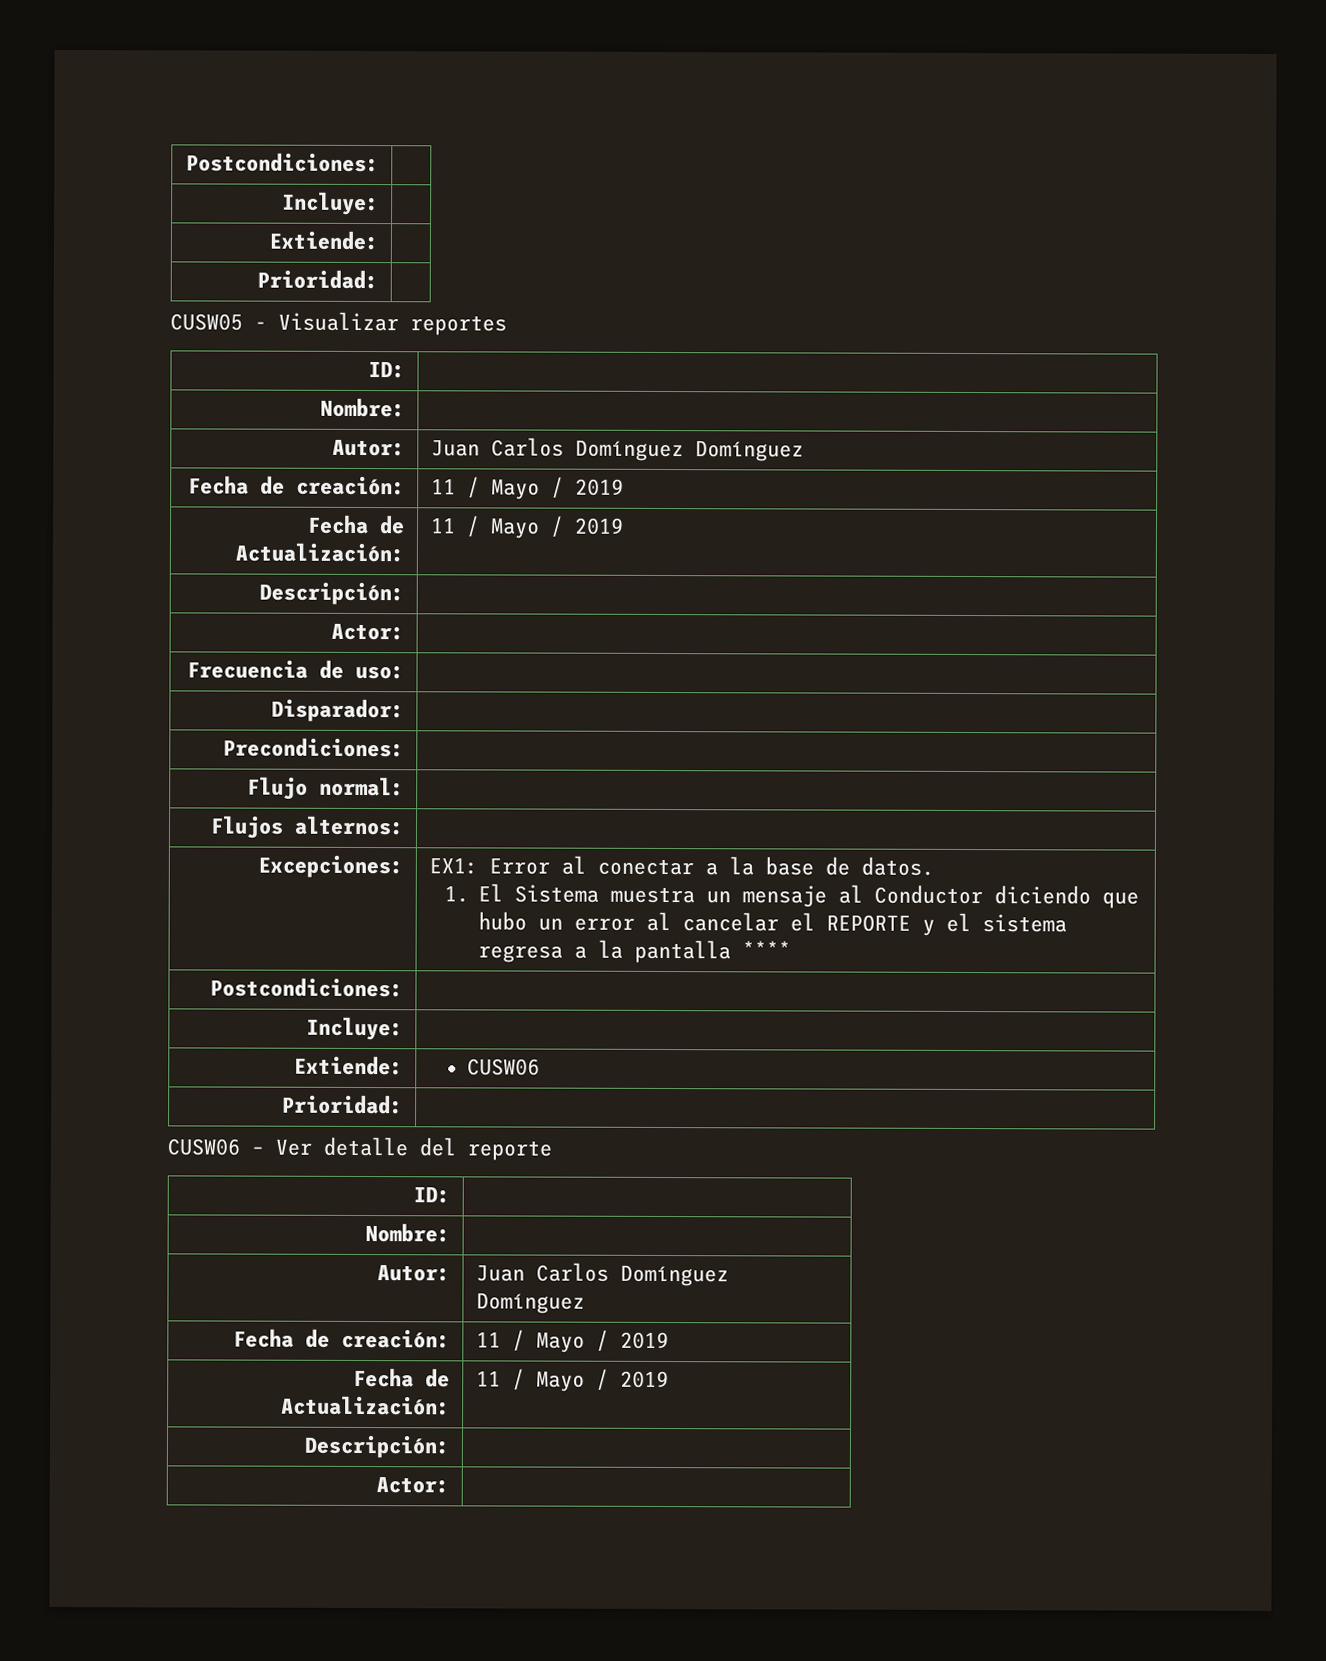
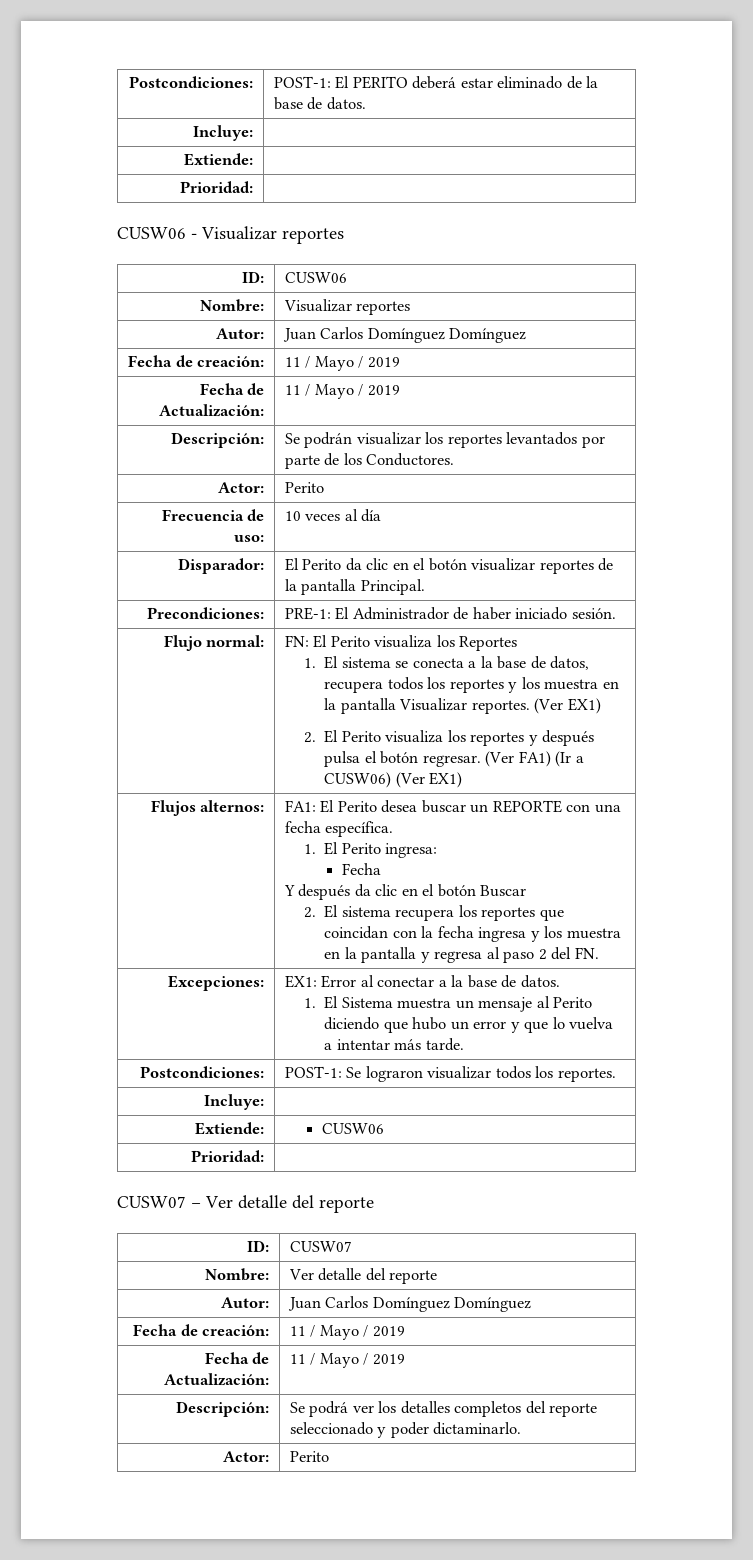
[186,152,380,173] Postcondiciones: | -> [129,76,254,88] [273,76,599,89] [273,97,366,110] Postcondiciones: | POST-1: El PERITO deberá estar eliminado de la base de datos.
[170,313,243,331] CUSW05 -> [117,227,186,239] CUSW06
[320,397,406,418] // Nombre: | -> [284,272,347,283] [200,299,265,312] [283,299,411,315] CUSW06 // Nombre: | Visualizar reportes
[331,622,405,641] // Actor: | -> [284,432,605,448] [284,453,455,469] [218,482,265,493] [284,482,324,493] Se podrán visualizar los reportes levantados por parte de los Conductores. // Actor: | Perito
[271,698,405,723] [223,737,405,758] [247,776,405,800] [210,815,405,839] // Disparador: | // Precondiciones: | // Flujo normal: | // Flujos alternos: | -> [284,509,382,522] [178,558,265,574] [284,558,613,574] [284,579,425,595] [147,607,265,619] [284,607,616,620] [163,635,265,651] [284,635,518,651] [304,656,590,670] [324,677,619,693] [324,698,601,714] [304,730,595,746] [324,751,584,767] [324,772,463,788] [150,800,265,816] [284,800,621,813] [284,821,394,837] [304,842,438,858] [341,863,381,875] [283,884,527,900] [304,905,564,921] [324,926,621,942] [324,947,599,963] 10 veces al día // Disparador: | El Perito da clic en el botón visualizar reportes de la pantalla Principal. // Precondiciones: | PRE-1: El Administrador de haber iniciado sesión. // Flujo normal: | FN: El Perito visualiza los Reportes // 1. El sistema se conecta a la base de datos, recupera todos los reportes y los muestra en la pantalla Visualizar reportes. (Ver EX1) // 2. El Perito visualiza los reportes y después pulsa el botón regresar. (Ver FA1) (Ir a CUSW06) (Ver EX1) // Flujos alternos: | FA1: El Perito desea buscar un REPORTE con una fecha específica. // 1. El Perito ingresa: // Fecha // Y después da clic en el botón Buscar // 2. El sistema recupera los reportes que coincidan con la fecha ingresa y los muestra en la pantalla y regresa al paso 2 del FN.
[874,884,984,905] Conductor -> [553,997,593,1008] Perito
[646,911,1068,936] [478,939,792,964] [210,977,404,998] al cancelar el REPORTE y el sistema regresa a la pantalla **** // Postcondiciones: | -> [510,1017,614,1033] [324,1038,464,1051] [140,1066,265,1078] [284,1066,616,1082] y que lo vuelva a intentar más tarde. // Postcondiciones: | POST-1: Se lograron visualizar todos los reportes.
[167,1138,240,1156] CUSW06 -> [117,1196,186,1208] CUSW07
[365,1223,451,1243] // Nombre: | -> [289,1241,352,1252] [205,1268,270,1281] [288,1268,438,1284] CUSW07 // Nombre: | Ver detalle del reporte
[376,1476,450,1494] // Actor: | -> [289,1401,598,1417] [289,1422,522,1438] [223,1451,270,1462] [289,1451,329,1462] Se podrá ver los detalles completos del reporte seleccionado y poder dictaminarlo. // Actor: | Perito

